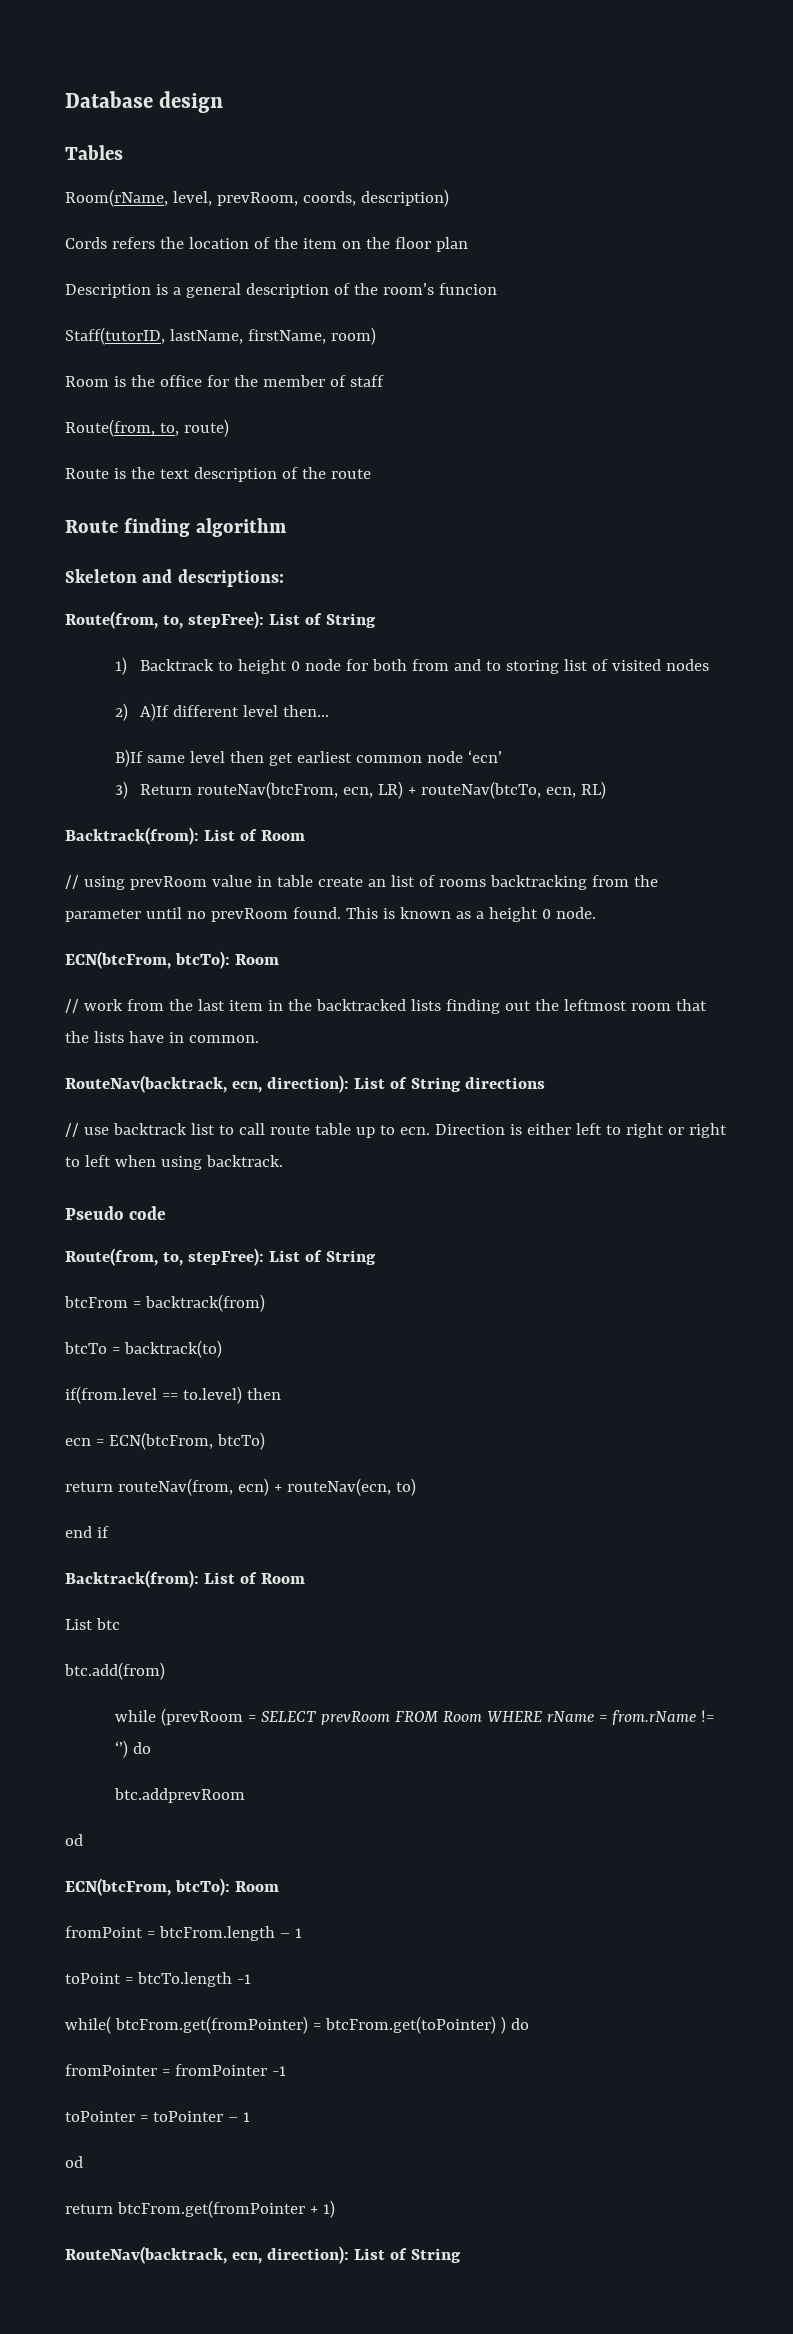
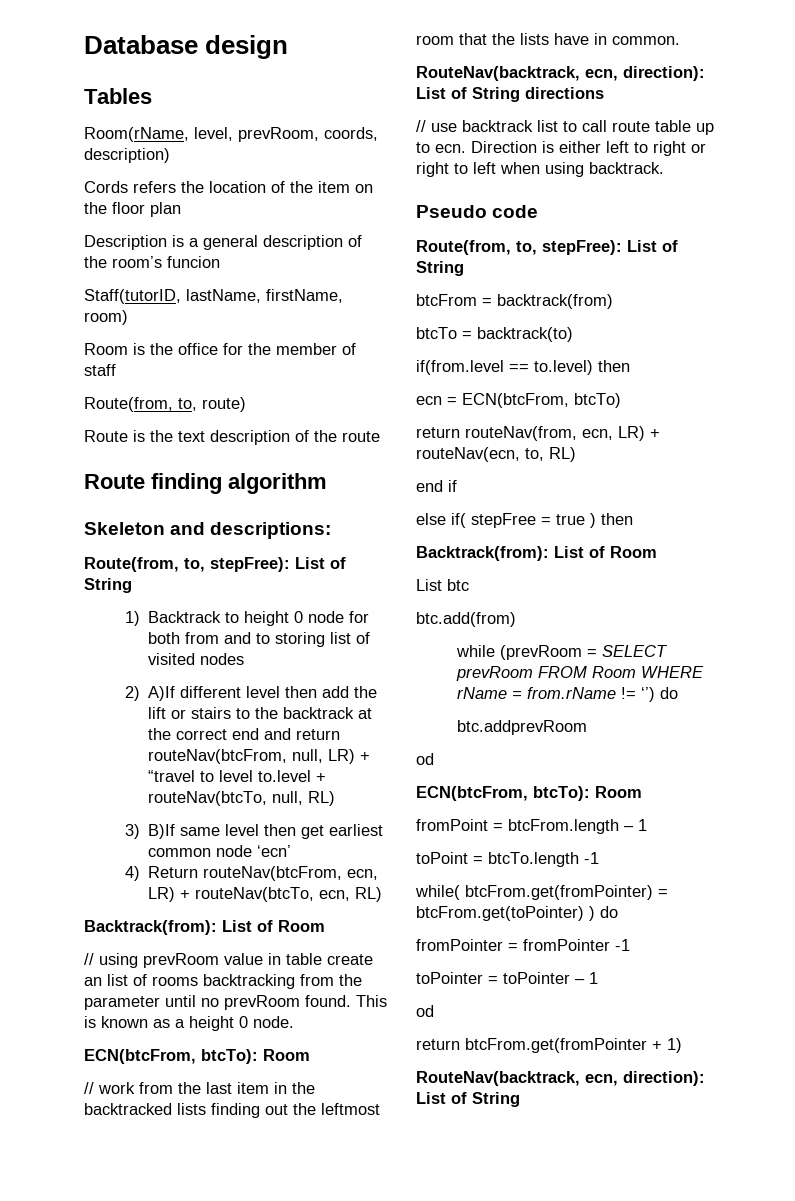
[282,705,329,717] then... // -> [285,686,378,698] [148,707,373,719] [148,728,341,740] [148,749,371,764] [148,770,327,782] [148,791,336,806] [125,824,141,839] then add the lift or stairs to the backtrack at the correct end and return routeNav(btcFrom, null, LR) + “travel to level to.level + routeNav(btcTo, null, RL) // 3)
[114,781,128,799] 3) -> [125,866,141,881] 4)
[237,1478,416,1496] [65,1526,109,1538] ecn) + routeNav(ecn, to) // end if -> [582,426,660,441] [416,447,576,462] [416,480,457,492] [416,513,633,528] ecn, LR) + routeNav(ecn, to, RL) // end if // else if( stepFree = true ) then

